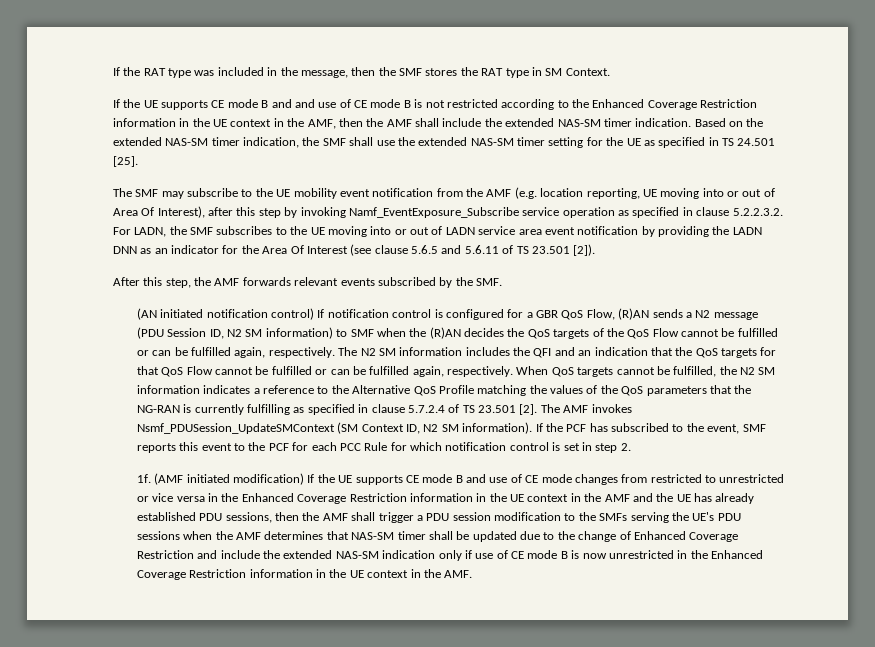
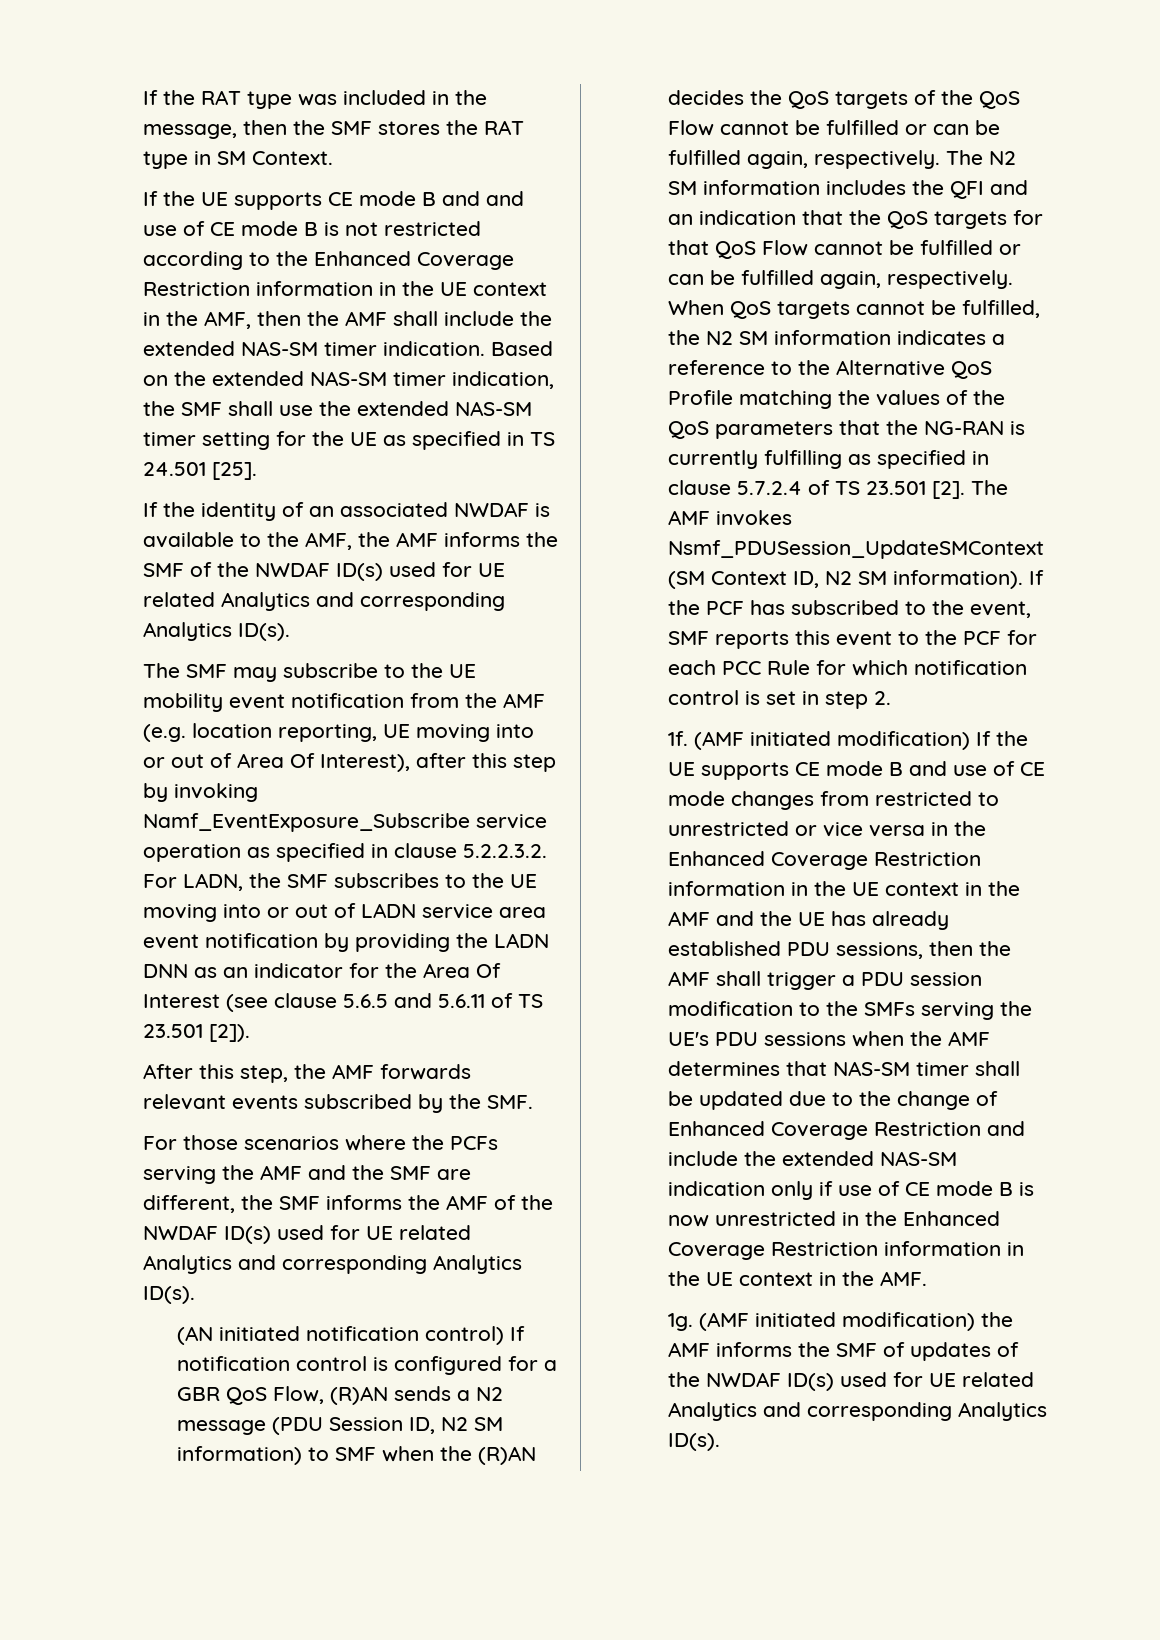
(138, 161) none -> [143,502,551,521] [143,532,559,550] [143,562,506,581] [143,592,506,611] [143,622,291,641] // If the identity of an associated NWDAF is available to the AMF, the AMF informs the SMF of the NWDAF ID(s) used for UE related Analytics and corresponding Analytics ID(s).
(503, 282) none -> [143,1135,499,1151] [143,1165,472,1184] [143,1195,554,1213] [143,1225,472,1244] [143,1255,523,1274] [143,1286,196,1304] // For those scenarios where the PCFs serving the AMF and the SMF are different, the SMF informs the AMF of the NWDAF ID(s) used for UE related Analytics and corresponding Analytics ID(s).
(473, 574) none -> [668,1312,1014,1331] [668,1342,1020,1361] [668,1372,1035,1391] [668,1402,1048,1421] [668,1433,721,1451] // 1g. (AMF initiated modification) the AMF informs the SMF of updates of the NWDAF ID(s) used for UE related Analytics and corresponding Analytics ID(s).

